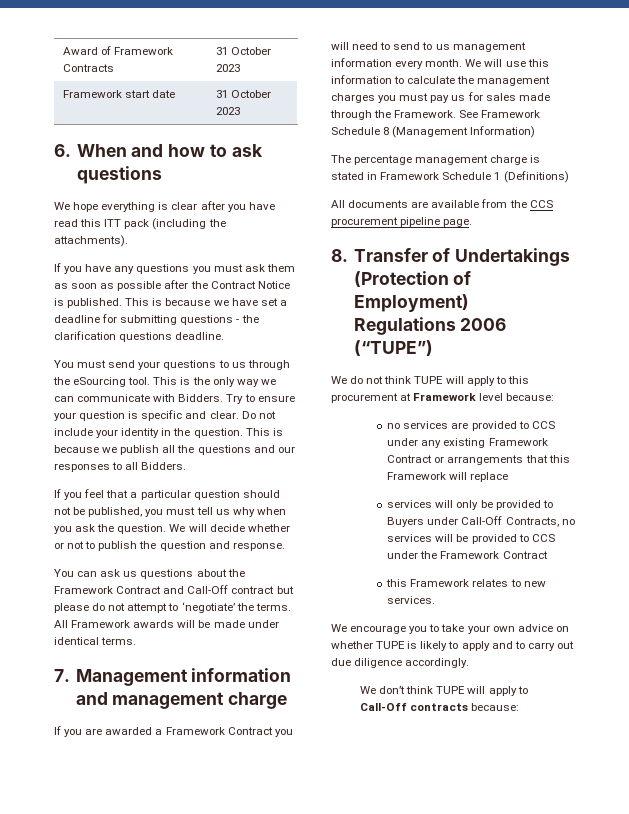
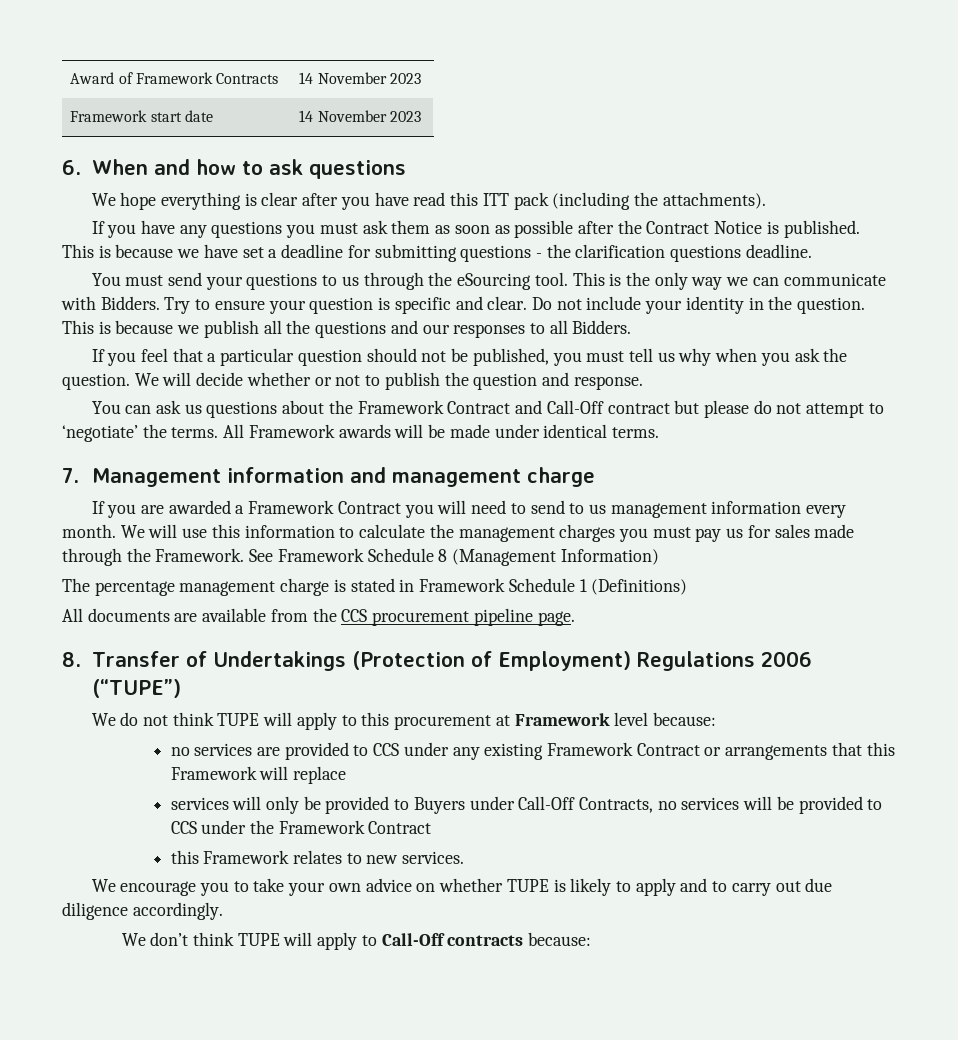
[215,47,271,55] 31 October -> [299,72,387,84] 14 November
[215,90,271,98] 31 October -> [299,110,387,122] 14 November

